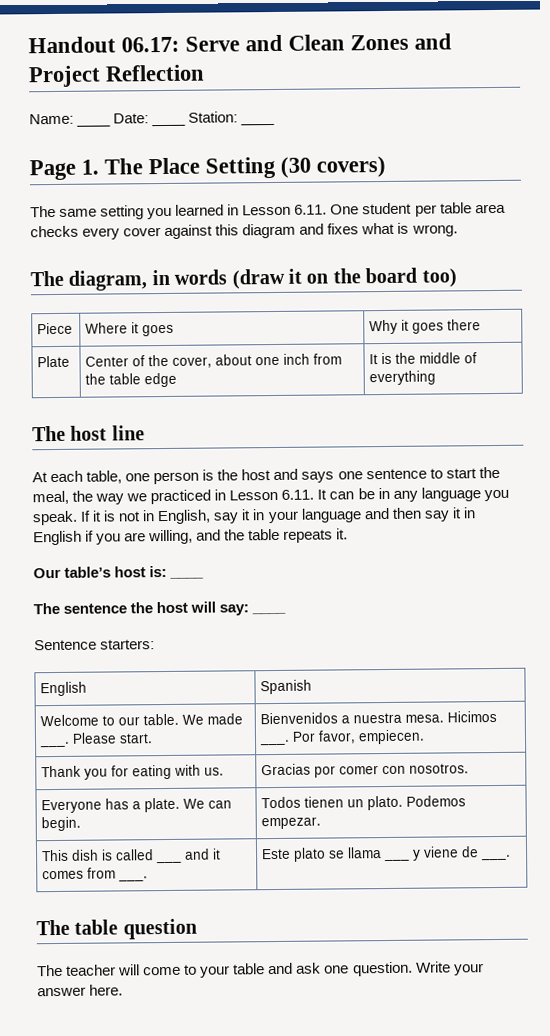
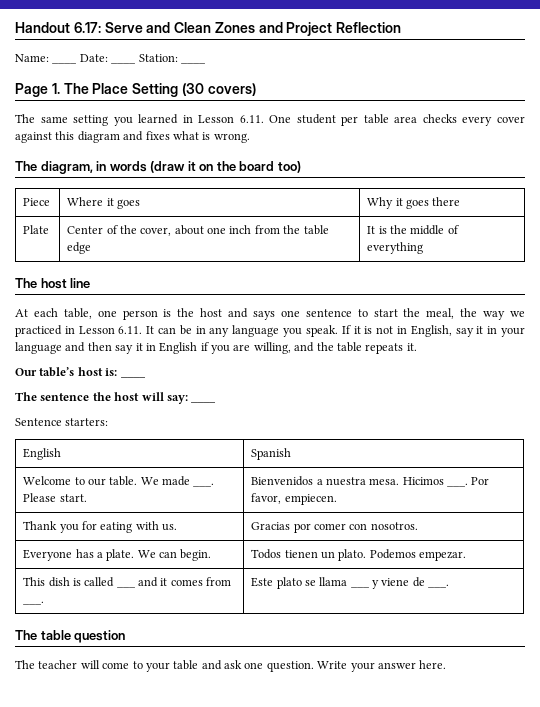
[121,36,181,53] 06.17: -> [73,22,101,33] 6.17:

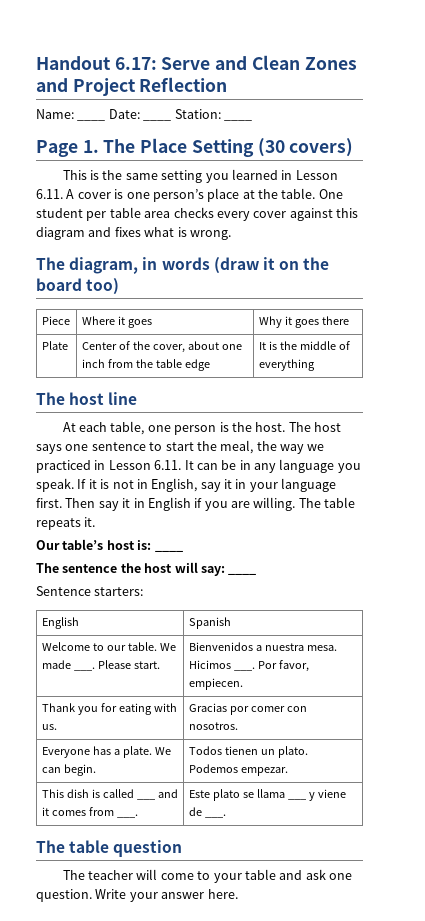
[15,114,35,123] The -> [62,170,123,180] This is the
(264, 119) none -> [66,188,316,202] A cover is one person’s place at the table.
[200,308,249,318] host and -> [255,422,342,432] host. The host
[65,342,112,352] and then -> [36,498,96,508] first. Then
[253,342,334,354] willing, and the -> [253,497,321,511] willing. The

